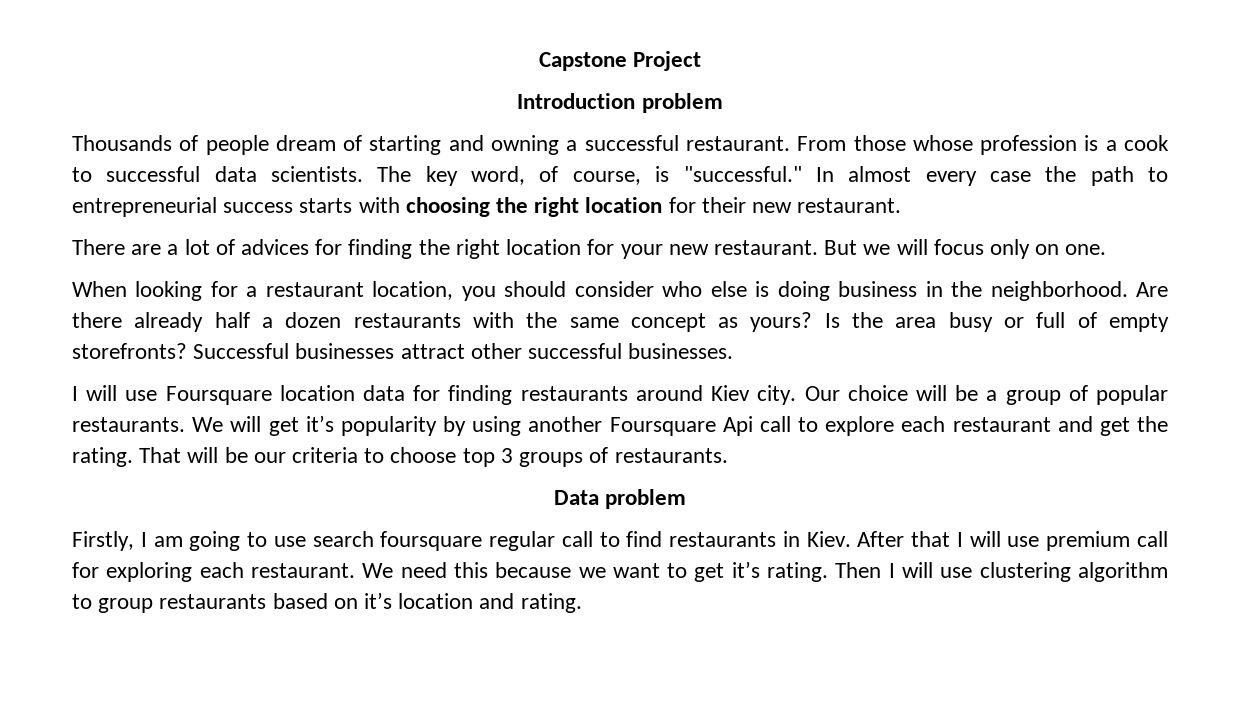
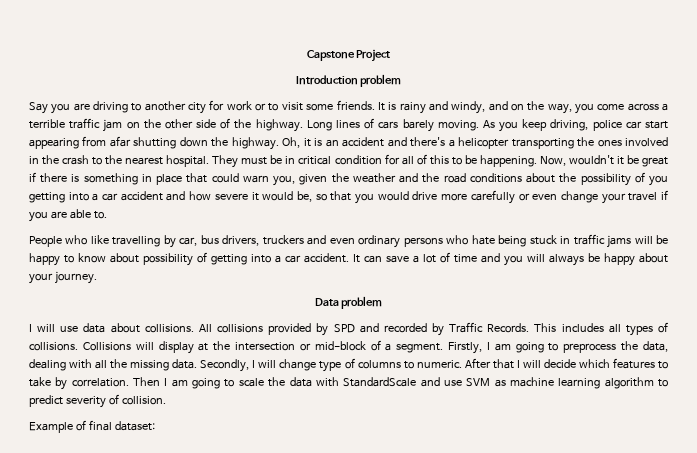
[72,135,1169,155] [72,166,1169,186] [72,197,902,217] [72,239,1107,259] [72,281,1168,301] [72,312,1169,332] [72,343,734,359] [72,385,1168,405] [72,415,1168,436] [72,447,728,467] [553,489,687,509] Thousands of people dream of starting and owning a successful restaurant. From those whose profession is a cook to successful data scientists. The key word, of course, is "successful." In almost every case the path to entrepreneurial success starts with choosing the right location for their new restaurant. // There are a lot of advices for finding the right location for your new restaurant. But we will focus only on one. // When looking for a restaurant location, you should consider who else is doing business in the neighborhood. Are there already half a dozen restaurants with the same concept as yours? Is the area busy or full of empty storefronts? Successful businesses attract other successful businesses. // I will use Foursquare location data for finding restaurants around Kiev city. Our choice will be a group of popular restaurants. We will get it’s popularity by using another Foursquare Api call to explore each restaurant and get the rating. That will be our criteria to choose top 3 groups of restaurants. // Data problem // -> [29,100,668,114] [29,118,668,132] [29,136,669,150] [29,154,668,168] [29,172,668,186] [29,190,668,204] [29,209,107,222] [29,234,669,248] [29,252,668,266] [29,271,97,284] [314,296,383,309] [29,322,668,336] [29,340,444,354] Say you are driving to another city for work or to visit some friends. It is rainy and windy, and on the way, you come across a terrible traffic jam on the other side of the highway. Long lines of cars barely moving. As you keep driving, police car start appearing from afar shutting down the highway. Oh, it is an accident and there's a helicopter transporting the ones involved in the crash to the nearest hospital. They must be in critical condition for all of this to be happening. Now, wouldn't it be great if there is something in place that could warn you, given the weather and the road conditions about the possibility of you getting into a car accident and how severe it would be, so that you would drive more carefully or even change your travel if you are able to. // People who like travelling by car, bus drivers, truckers and even ordinary persons who hate being stuck in traffic jams will be happy to know about possibility of getting into a car accident. It can save a lot of time and you will always be happy about your journey. // Data problem // I will use data about collisions. All collisions provided by SPD and recorded by Traffic Records. This includes all types of collisions. Collisions will display at the intersection or mid-block of a segment.
[273,531,1169,551] [72,561,1168,582] [72,592,582,613] use search foursquare regular call to find restaurants in Kiev. After that I will use premium call for exploring each restaurant. We need this because we want to get it’s rating. Then I will use clustering algorithm to group restaurants based on it’s location and rating. -> [563,341,669,353] [29,358,668,372] [29,377,669,390] [29,394,166,408] [29,420,155,433] preprocess the data, dealing with all the missing data. Secondly, I will change type of columns to numeric. After that I will decide which features to take by correlation. Then I am going to scale the data with StandardScale and use SVM as machine learning algorithm to predict severity of collision. // Example of final dataset:

